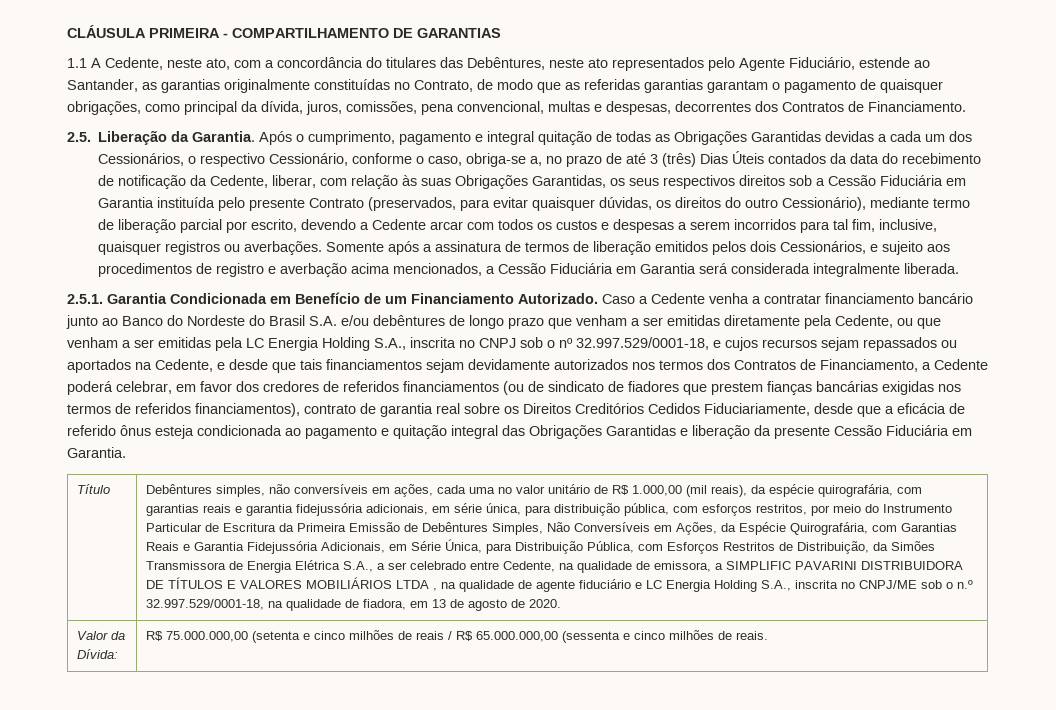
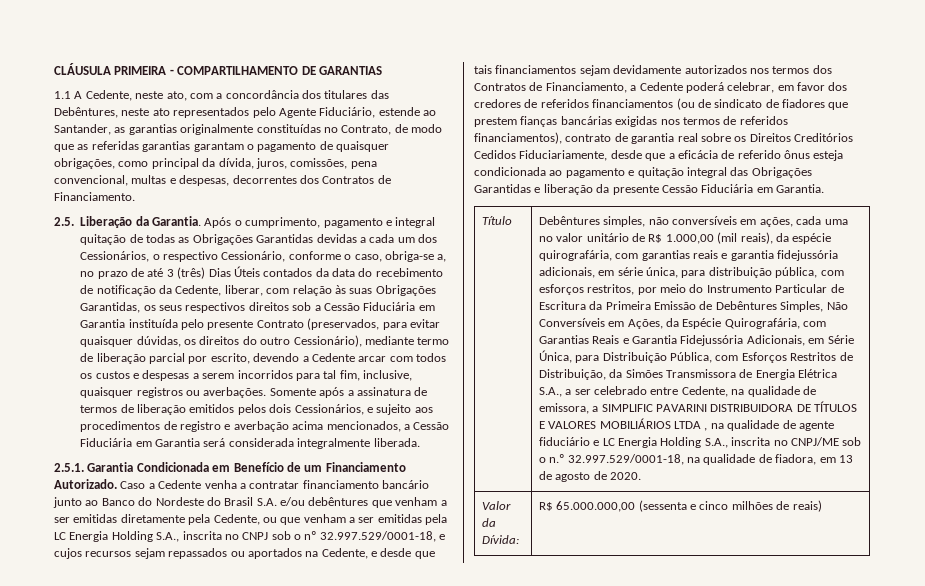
[366,57,382,68] do -> [302,90,321,99] dos
[449,315,544,329] de longo prazo -> (369, 501) none
[166,630,474,643] 75.000.000,00 (setenta e cinco milhões de reais / R$ -> (553, 506) none
[736,631,769,640] reais. -> [792,500,822,512] reais)

